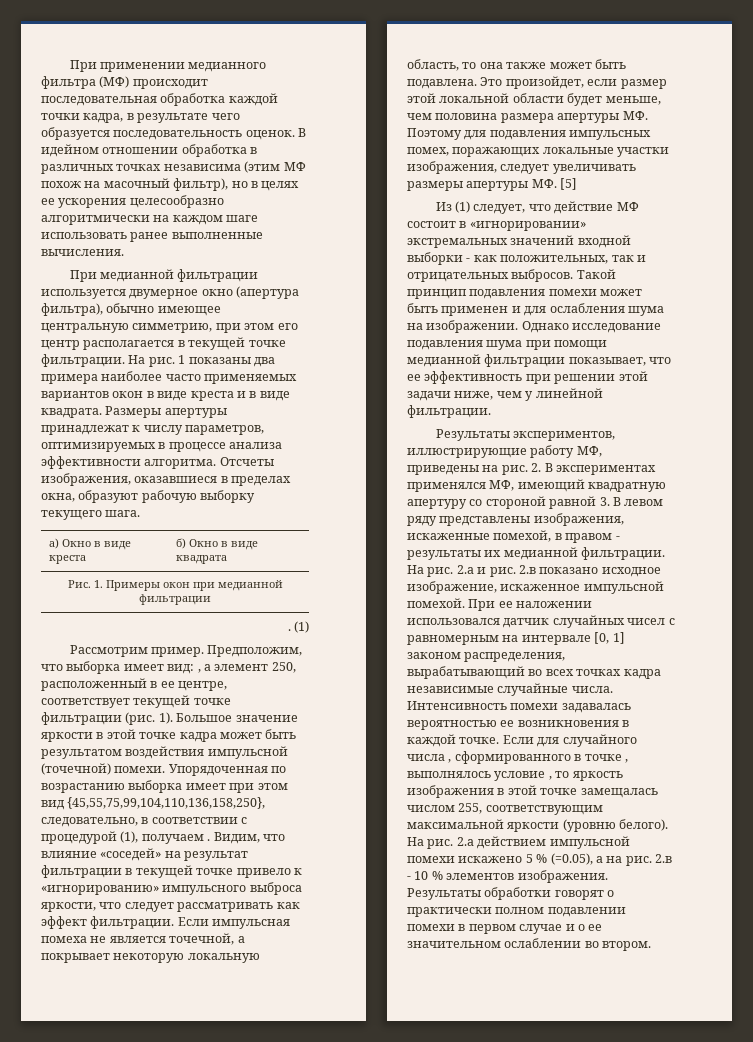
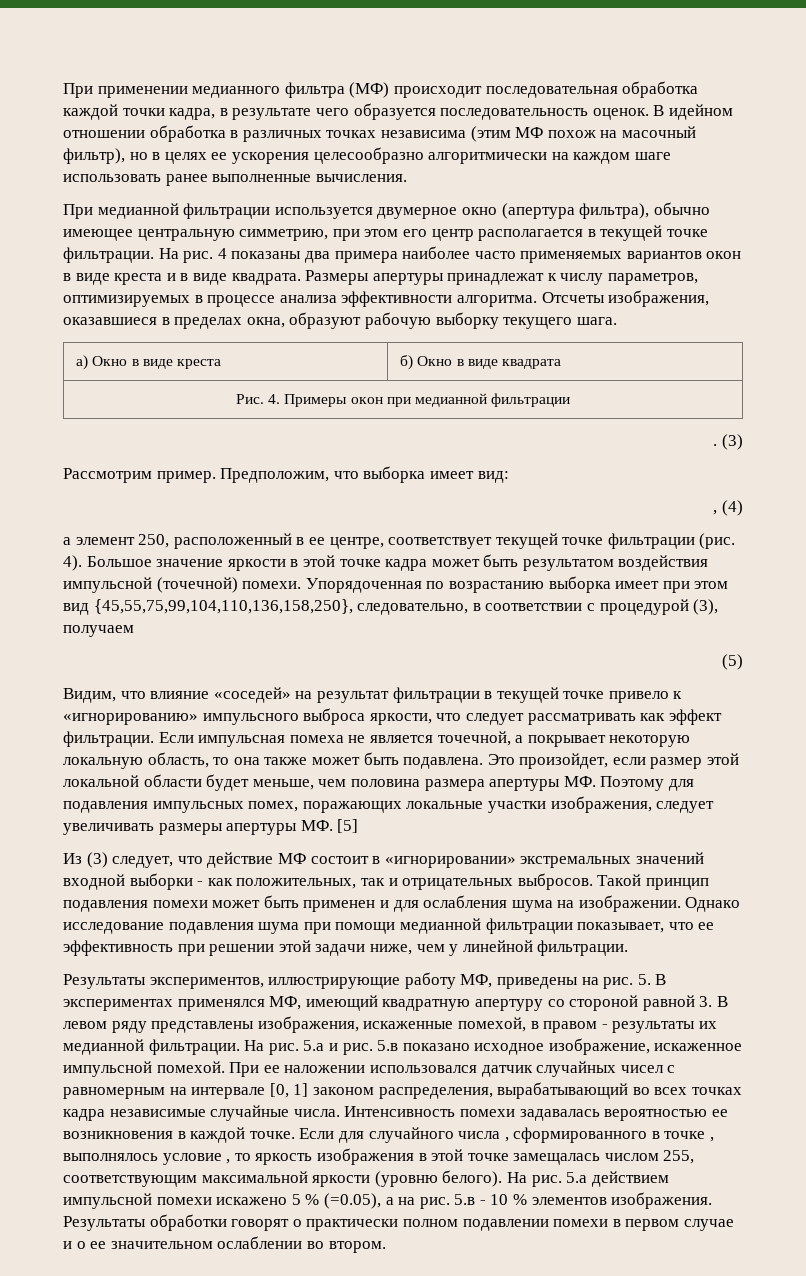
[178,355,186,364] 1 -> [217,248,227,259] 4
[93,580,103,588] 1. -> [268,394,281,404] 4.
[294,621,309,633] (1) -> [722,434,743,450] (3)
[197,669,201,673] , -> [713,500,743,516] // , (4) //
[158,712,173,724] 1). -> [63,555,82,571] 4).
[120,831,139,843] (1), -> [693,599,719,615] (3),
[207,839,211,841] . -> [722,654,743,670] // (5) //
[455,201,471,213] (1) -> [86,852,108,868] (3)
[531,463,542,472] 2. -> [637,974,651,985] 5.
[456,565,474,574] 2.а -> [303,1040,325,1051] 5.а
[518,565,536,574] 2.в -> [377,1040,399,1051] 5.в
[456,837,474,846] 2.а -> [566,1172,588,1183] 5.а
[655,854,672,863] 2.в -> [454,1194,476,1205] 5.в

